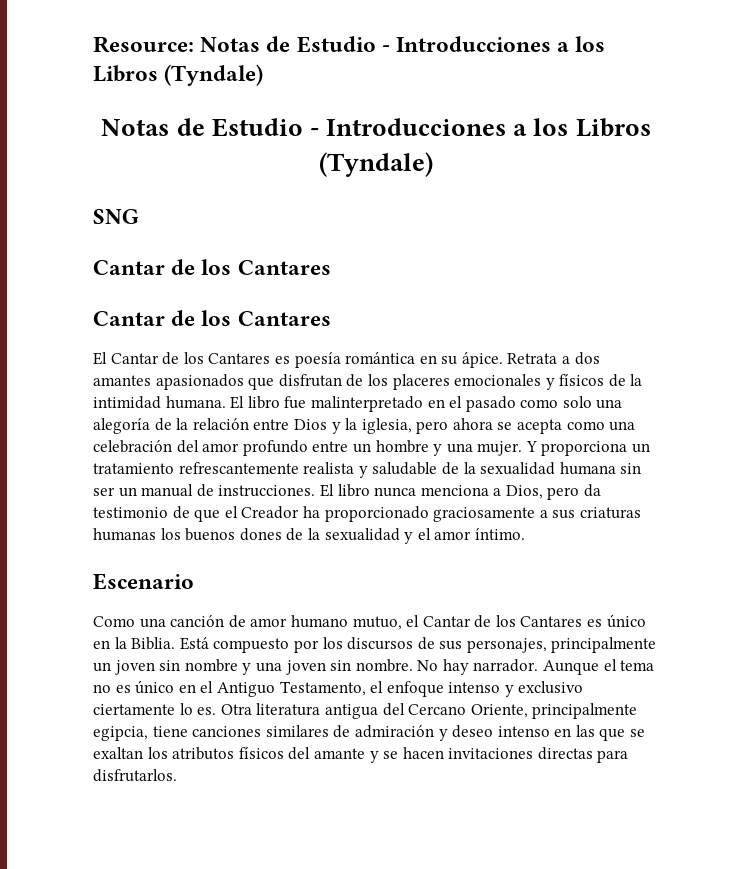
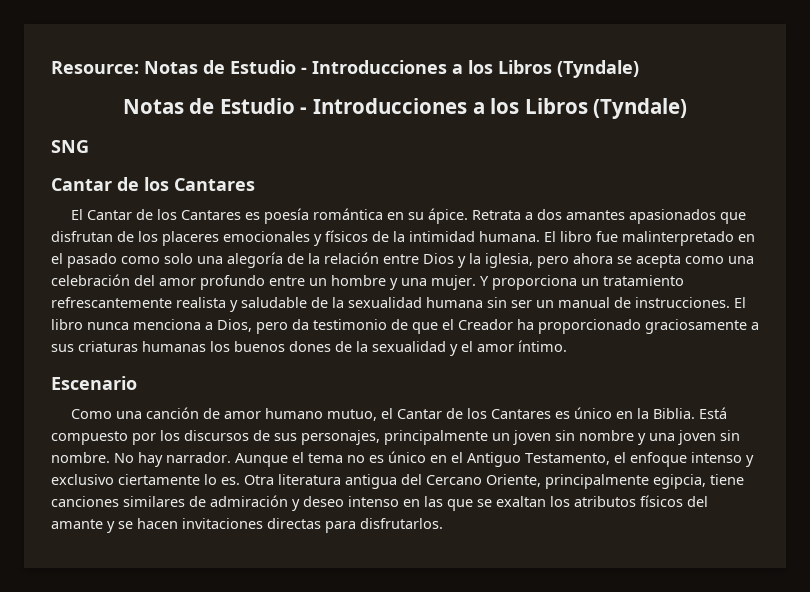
[93,310,331,326] // Cantar de los Cantares -> (255, 184) none

